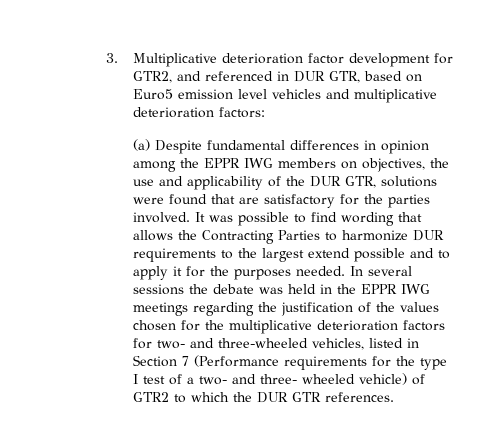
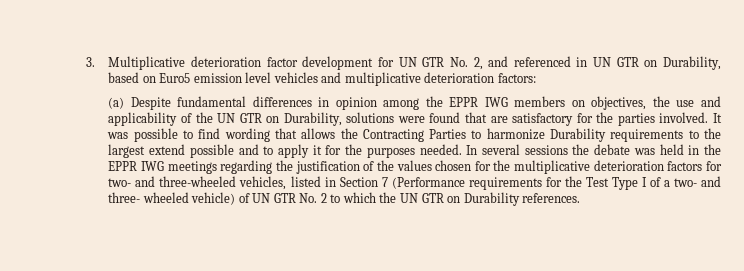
[133,71,361,83] GTR2, and referenced in DUR GTR, -> [398,56,721,70] UN GTR No. 2, and referenced in UN GTR on Durability,
[310,176,377,188] DUR GTR, -> [217,112,342,126] UN GTR on Durability,
[413,230,445,241] DUR -> [550,128,607,142] Durability
[420,358,448,370] [133,374,166,384] type I test -> [585,177,647,190] Test Type I
[133,392,322,403] GTR2 to which the DUR GTR -> [252,192,520,206] UN GTR No. 2 to which the UN GTR on Durability

